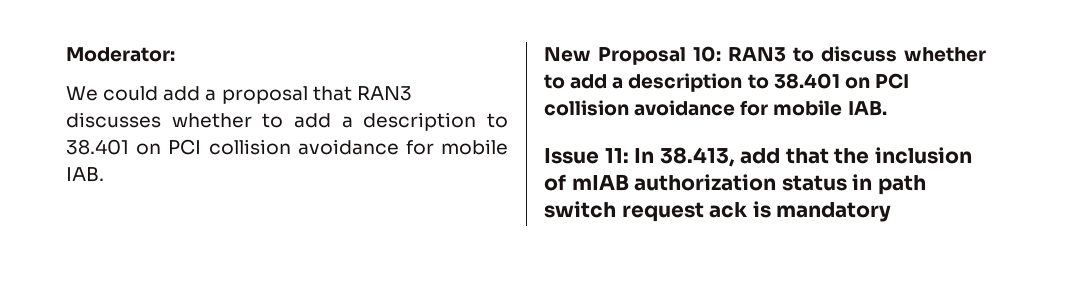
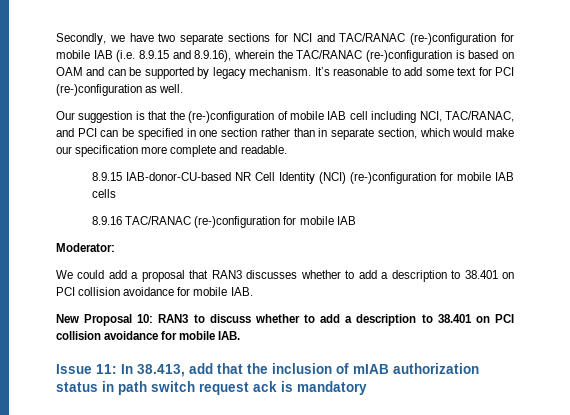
(66, 54) none -> [56,33,514,45] [56,50,514,62] [56,67,514,79] [56,84,184,96] [56,111,514,123] [56,128,514,140] [56,145,287,157] [92,172,514,184] [92,189,117,198] [92,216,356,228] Secondly, we have two separate sections for NCI and TAC/RANAC (re-)configuration for mobile IAB (i.e. 8.9.15 and 8.9.16), wherein the TAC/RANAC (re-)configuration is based on OAM and can be supported by legacy mechanism. It’s reasonable to add some text for PCI (re-)configuration as well. // Our suggestion is that the (re-)configuration of mobile IAB cell including NCI, TAC/RANAC, and PCI can be specified in one section rather than in separate section, which would make our specification more complete and readable. // 8.9.15 IAB-donor-CU-based NR Cell Identity (NCI) (re-)configuration for mobile IAB cells // 8.9.16 TAC/RANAC (re-)configuration for mobile IAB //

